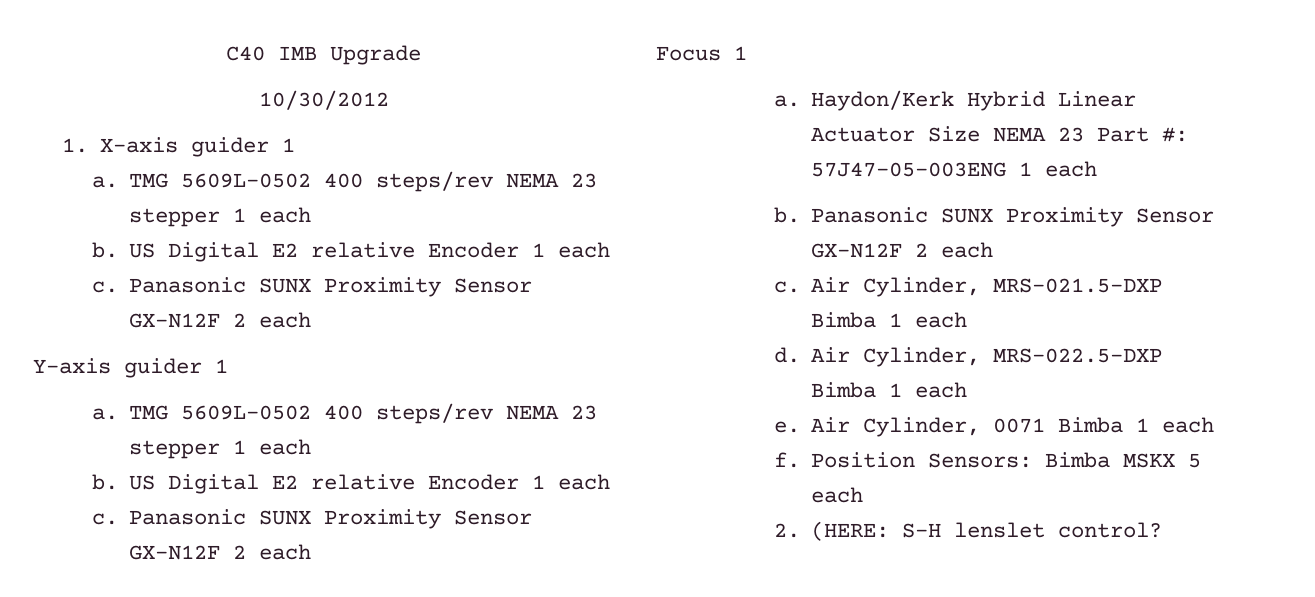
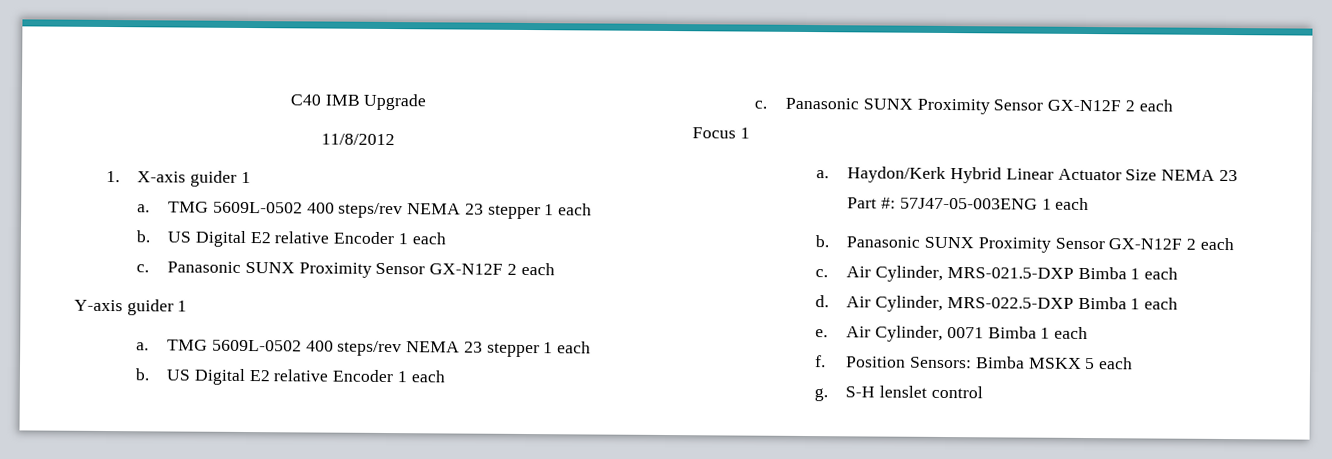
[258,90,389,110] 10/30/2012 -> [321,133,395,146] 11/8/2012
[773,521,889,541] 2. (HERE: -> [814,388,829,402] g.
[1057,522,1162,538] control? -> [930,385,983,399] control

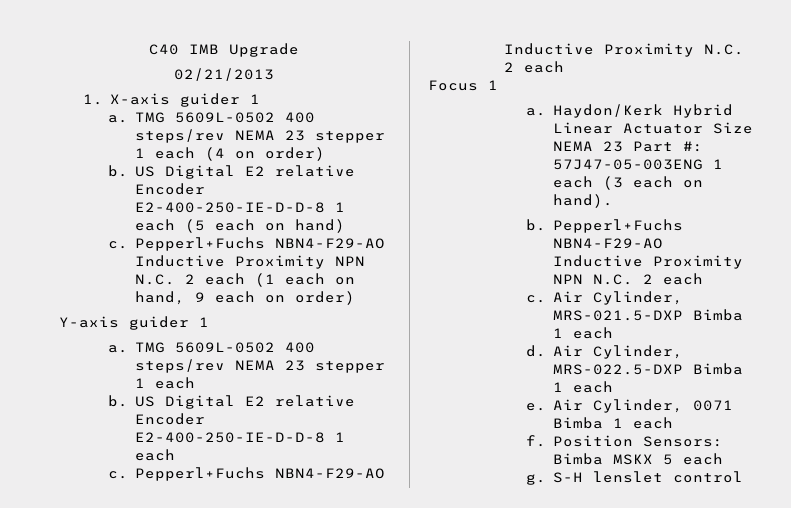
[321,133,395,146] 11/8/2012 -> [174,68,274,81] 02/21/2013
[136,230,446,247] [136,261,555,278] // b. US Digital E2 relative Encoder 1 each // c. Panasonic SUNX Proximity Sensor GX-N12F 2 each -> [204,147,325,161] [107,165,355,179] [134,183,205,195] [134,202,345,213] [134,219,345,233] [107,237,385,251] [134,255,365,269] [134,273,355,287] [134,291,355,305] (4 on order) // b. US Digital E2 relative Encoder E2-400-250-IE-D-D-8 1 each (5 each on hand) // c. Pepperl+Fuchs NBN4-F29-AO Inductive Proximity NPN N.C. 2 each (1 each on hand, 9 each on order)
[396,370,445,383] [754,97,1122,115] 1 each // c. Panasonic SUNX Proximity Sensor GX-N12F -> [134,432,345,443] [134,449,175,461] [107,467,385,481] [503,43,744,57] E2-400-250-IE-D-D-8 1 each // c. Pepperl+Fuchs NBN4-F29-AO Inductive Proximity N.C.
[815,235,1183,253] // b. Panasonic SUNX Proximity Sensor GX-N12F -> [602,176,703,190] [552,194,613,208] [525,219,683,233] [552,238,663,249] [552,255,743,269] [552,274,633,285] (3 each on hand). // b. Pepperl+Fuchs NBN4-F29-AO Inductive Proximity NPN N.C.

